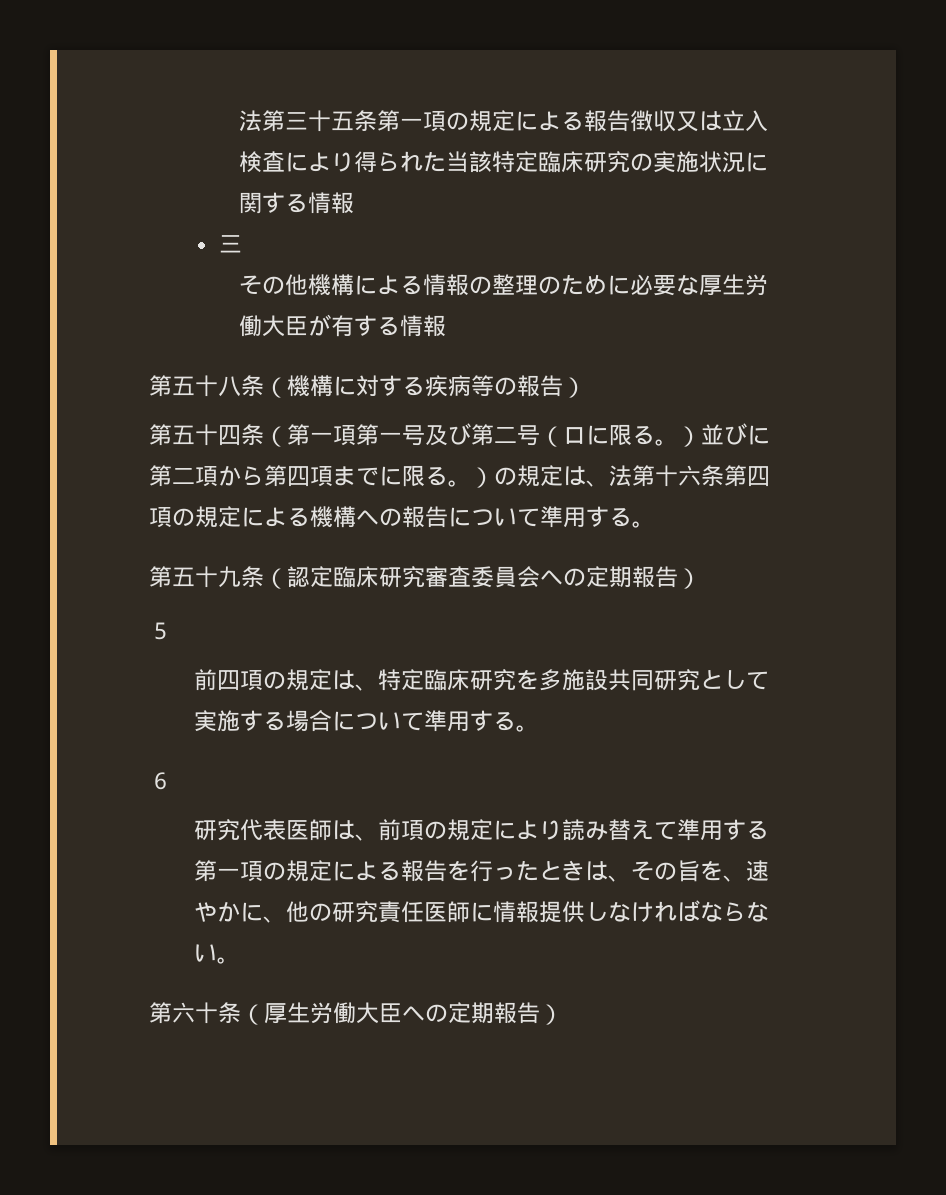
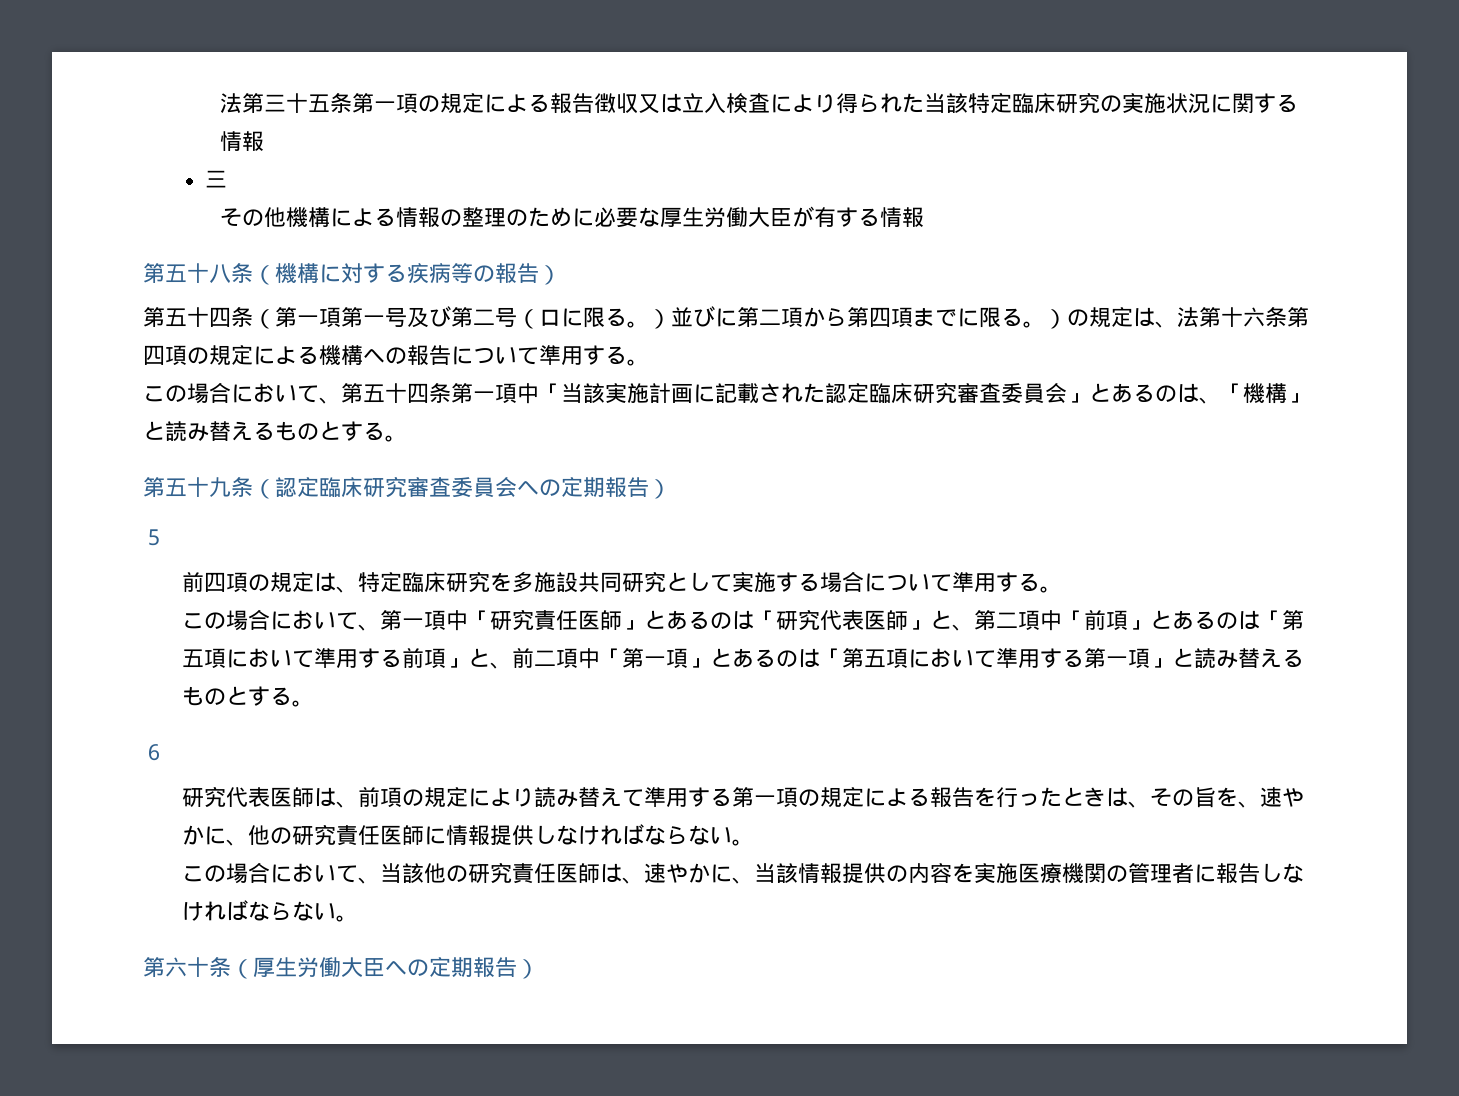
(655, 524) none -> [143,382,1309,404] [143,421,407,442] // この場合において、第五十四条第一項中「当該実施計画に記載された認定臨床研究審査委員会」とあるのは、「機構」と読み替えるものとする。
(539, 728) none -> [181,609,1304,631] [181,647,1304,669] [181,686,314,707] // この場合において、第一項中「研究責任医師」とあるのは「研究代表医師」と、第二項中「前項」とあるのは「第五項において準用する前項」と、前二項中「第一項」とあるのは「第五項において準用する第一項」と読み替えるものとする。
(240, 960) none -> [181,862,1304,884] [181,900,358,922] // この場合において、当該他の研究責任医師は、速やかに、当該情報提供の内容を実施医療機関の管理者に報告しなければならない。

